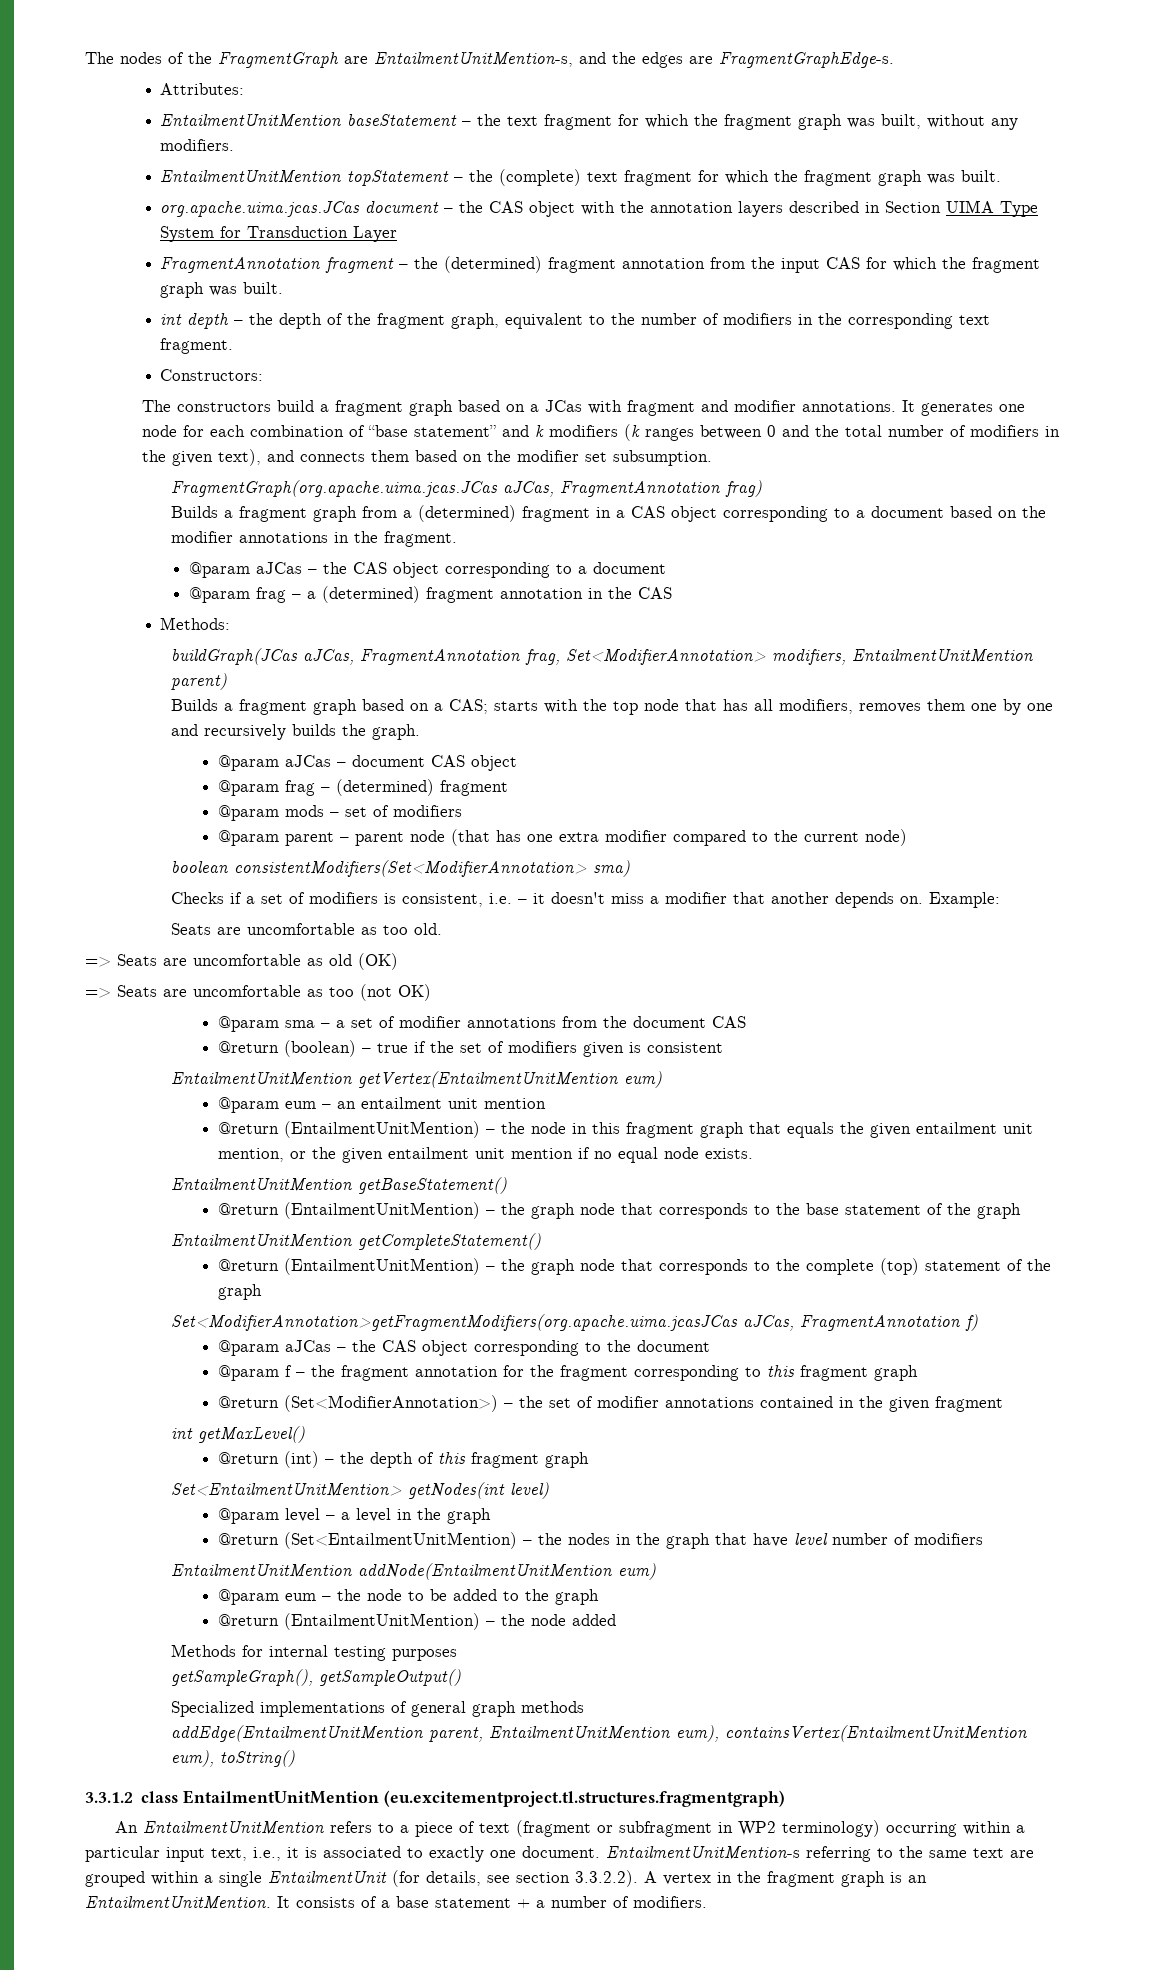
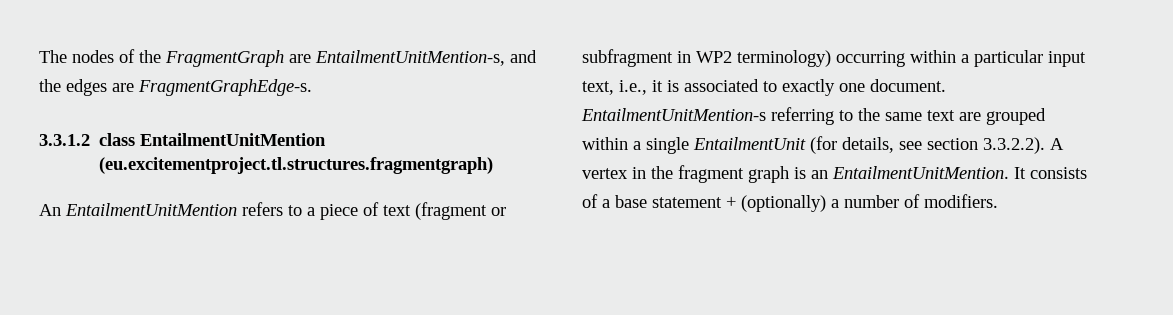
[160,83,245,95] [160,114,1019,130] [160,139,235,151] [160,169,1002,186] [160,200,1039,217] [160,226,398,242] [160,256,1041,273] [160,282,284,298] [160,313,991,329] [160,338,234,354] [160,369,264,381] [142,400,1026,416] [142,424,1061,441] [142,449,713,466] [170,480,762,497] [170,505,1046,522] [170,531,457,547] [189,562,667,578] [189,586,673,603] [160,617,231,630] [170,648,1033,665] [170,673,227,690] [170,699,1053,715] [170,724,420,740] [217,755,517,771] [217,779,508,796] [217,805,462,821] [217,829,907,846] [170,860,630,877] [170,892,1000,908] [170,923,442,935] [85,953,398,970] [85,984,431,1001] [217,1016,746,1032] [217,1040,723,1057] [170,1071,662,1088] [217,1097,546,1113] [217,1121,1033,1138] [217,1147,753,1163] [170,1177,507,1194] [217,1202,1021,1219] [170,1233,541,1250] [217,1258,1051,1275] [217,1284,262,1300] [170,1314,978,1331] [217,1340,710,1356] [217,1365,918,1381] [217,1395,1003,1412] [170,1426,305,1443] [217,1451,589,1468] [170,1482,549,1499] [217,1508,491,1524] [217,1532,983,1549] [170,1563,656,1580] [217,1589,599,1605] [217,1613,616,1630] [170,1644,457,1661] [170,1669,461,1686] [170,1701,584,1717] [170,1725,1027,1742] [170,1750,295,1767] // Attributes: // EntailmentUnitMention baseStatement – the text fragment for which the fragment graph was built, without any modifiers. // EntailmentUnitMention topStatement – the (complete) text fragment for which the fragment graph was built. // org.apache.uima.jcas.JCas document – the CAS object with the annotation layers described in Section UIMA Type System for Transduction Layer // FragmentAnnotation fragment – the (determined) fragment annotation from the input CAS for which the fragment graph was built. // int depth – the depth of the fragment graph, equivalent to the number of modifiers in the corresponding text fragment. // Constructors: // The constructors build a fragment graph based on a JCas with fragment and modifier annotations. It generates one node for each combination of “base statement” and k modifiers (k ranges between 0 and the total number of modifiers in the given text), and connects them based on the modifier set subsumption. // FragmentGraph(org.apache.uima.jcas.JCas aJCas, FragmentAnnotation frag) // Builds a fragment graph from a (determined) fragment in a CAS object corresponding to a document based on the modifier annotations in the fragment. // @param aJCas – the CAS object corresponding to a document // @param frag – a (determined) fragment annotation in the CAS // Methods: // buildGraph(JCas aJCas, FragmentAnnotation frag, Set<ModifierAnnotation> modifiers, EntailmentUnitMention parent) // Builds a fragment graph based on a CAS; starts with the top node that has all modifiers, removes them one by one and recursively builds the graph. // @param aJCas – document CAS object // @param frag – (determined) fragment // @param mods – set of modifiers // @param parent – parent node (that has one extra modifier compared to the current node) // boolean consistentModifiers(Set<ModifierAnnotation> sma) // Checks if a set of modifiers is consistent, i.e. – it doesn't miss a modifier that another depends on. Example: // Seats are uncomfortable as too old. // => Seats are uncomfortable as old (OK) // => Seats are uncomfortable as too (not OK) // @param sma – a set of modifier annotations from the document CAS // @return (boolean) – true if the set of modifiers given is consistent // EntailmentUnitMention getVertex(EntailmentUnitMention eum) // @param eum – an entailment unit mention // @return (EntailmentUnitMention) – the node in this fragment graph that equals the given entailment unit mention, or the given entailment unit mention if no equal node exists. // EntailmentUnitMention getBaseStatement() // @return (EntailmentUnitMention) – the graph node that corresponds to the base statement of the graph // EntailmentUnitMention getCompleteStatement() // @return (EntailmentUnitMention) – the graph node that corresponds to the complete (top) statement of the graph // Set<ModifierAnnotation>getFragmentModifiers(org.apache.uima.jcasJCas aJCas, FragmentAnnotation f) // @param aJCas – the CAS object corresponding to the document // @param f – the fragment annotation for the fragment corresponding to this fragment graph // @return (Set<ModifierAnnotation>) – the set of modifier annotations contained in the given fragment // int getMaxLevel() // @return (int) – the depth of this fragment graph // Set<EntailmentUnitMention> getNodes(int level) // @param level – a level in the graph // @return (Set<EntailmentUnitMention) – the nodes in the graph that have level number of modifiers // EntailmentUnitMention addNode(EntailmentUnitMention eum) // @param eum – the node to be added to the graph // @return (EntailmentUnitMention) – the node added // Methods for internal testing purposes // getSampleGraph(), getSampleOutput() // Specialized implementations of general graph methods // addEdge(EntailmentUnitMention parent, EntailmentUnitMention eum), containsVertex(EntailmentUnitMention eum), toString() -> (312, 87) none
(530, 1903) none -> [741,195,826,212] (optionally)

